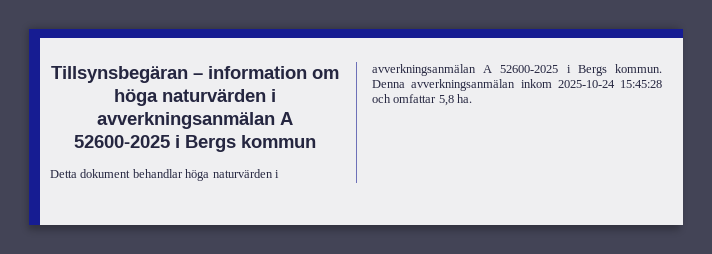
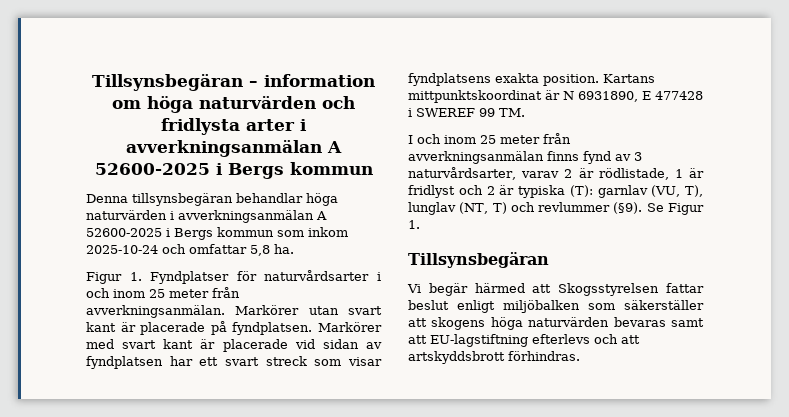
[271,89,276,102] [97,112,293,129] [74,135,316,152] [50,169,279,181] [372,64,662,76] [372,79,516,91] i avverkningsanmälan A 52600-2025 i Bergs kommun // Detta dokument behandlar höga naturvärden i avverkningsanmälan A 52600-2025 i Bergs kommun. Denna avverkningsanmälan -> [322,96,355,109] [161,118,307,135] [126,140,342,157] [94,162,373,179] [86,193,338,206] [86,210,327,223] [86,227,304,240] och fridlysta arter i avverkningsanmälan A 52600-2025 i Bergs kommun // Denna tillsynsbegäran behandlar höga naturvärden i avverkningsanmälan A 52600-2025 i Bergs kommun som
[620,80,662,88] 15:45:28 -> (158, 249) none
(473, 98) none -> [86,270,381,284] [86,287,240,298] [86,305,382,318] [86,321,382,335] [86,339,382,352] [86,356,382,369] [408,73,655,86] [408,90,703,103] [408,108,525,117] [408,133,571,144] [408,151,642,164] [408,167,704,180] [408,185,703,198] [408,202,704,215] [408,220,420,229] [408,252,549,268] [407,283,704,296] [408,300,704,313] [408,317,704,330] [408,334,640,347] [408,351,580,364] // Figur 1. Fyndplatser för naturvårdsarter i och inom 25 meter från avverkningsanmälan. Markörer utan svart kant är placerade på fyndplatsen. Markörer med svart kant är placerade vid sidan av fyndplatsen har ett svart streck som visar fyndplatsens exakta position. Kartans mittpunktskoordinat är N 6931890, E 477428 i SWEREF 99 TM. // I och inom 25 meter från avverkningsanmälan finns fynd av 3 naturvårdsarter, varav 2 är rödlistade, 1 är fridlyst och 2 är typiska (T): garnlav (VU, T), lunglav (NT, T) och revlummer (§9). Se Figur 1. // Tillsynsbegäran // Vi begär härmed att Skogsstyrelsen fattar beslut enligt miljöbalken som säkerställer att skogens höga naturvärden bevaras samt att EU-lagstiftning efterlevs och att artskyddsbrott förhindras.

